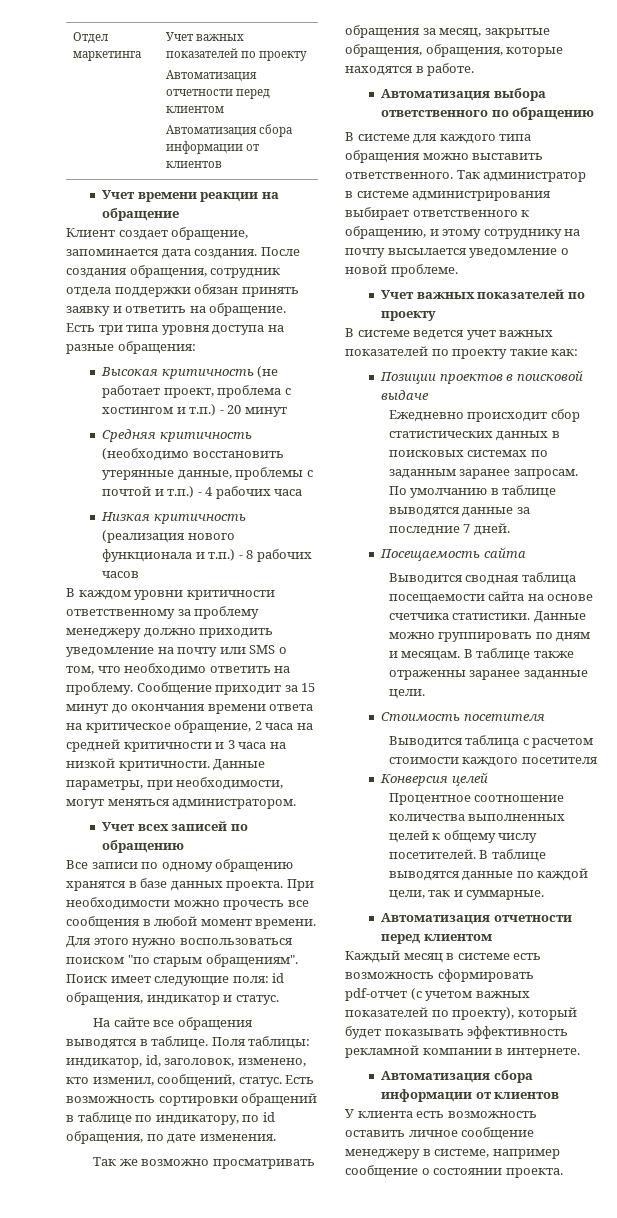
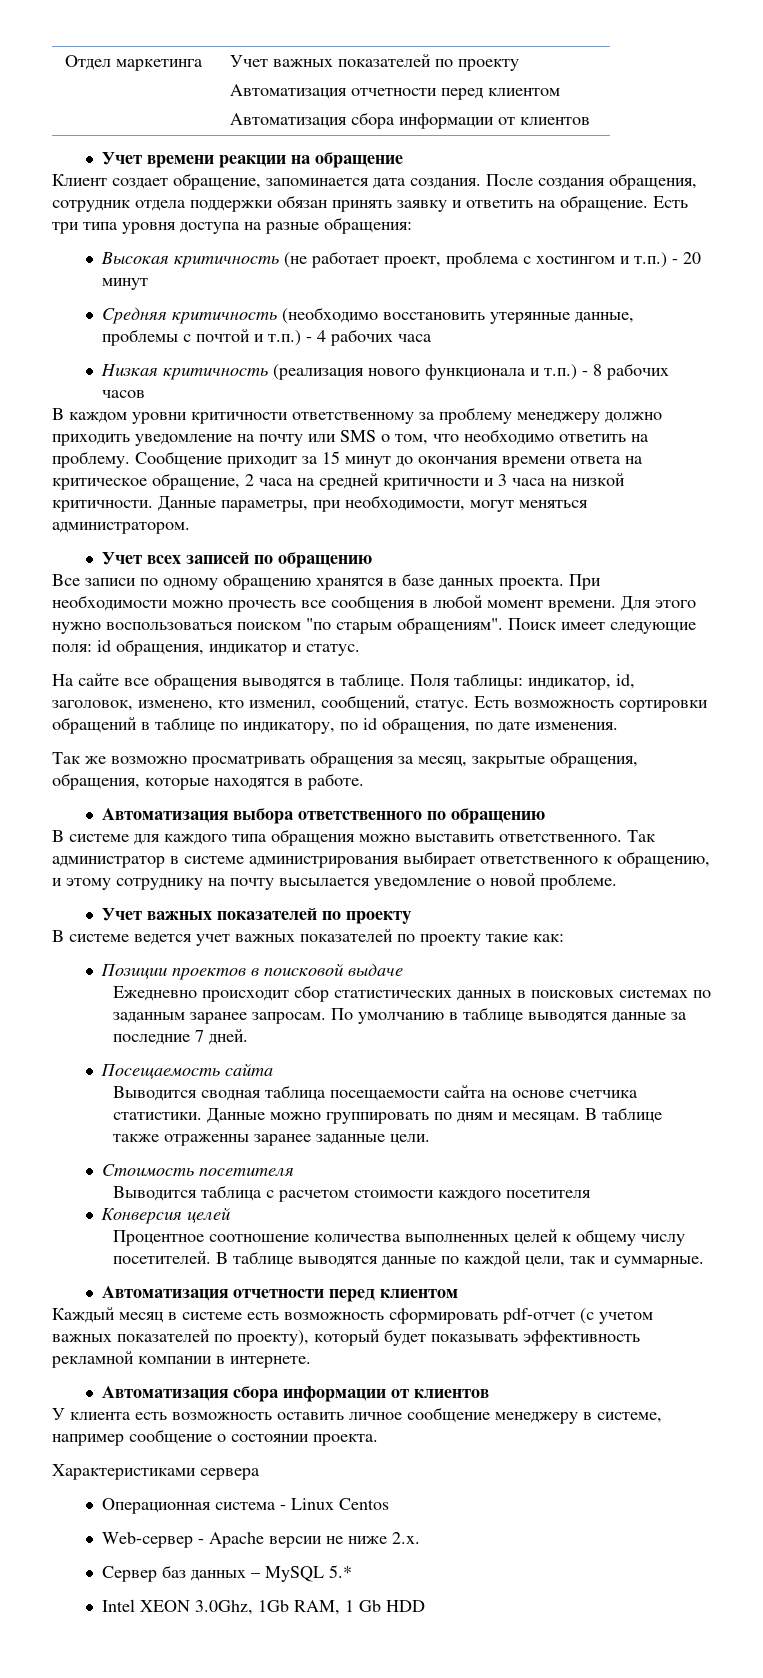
(563, 1173) none -> [52,1464,260,1480] [102,1498,390,1514] [102,1532,421,1548] [102,1565,353,1582] [102,1599,426,1615] // Характеристиками сервера // Операционная система - Linux Centos // Web-сервер - Apache версии не ниже 2.x. // Сервер баз данных – MySQL 5.* // Intel XEON 3.0Ghz, 1Gb RAM, 1 Gb HDD

